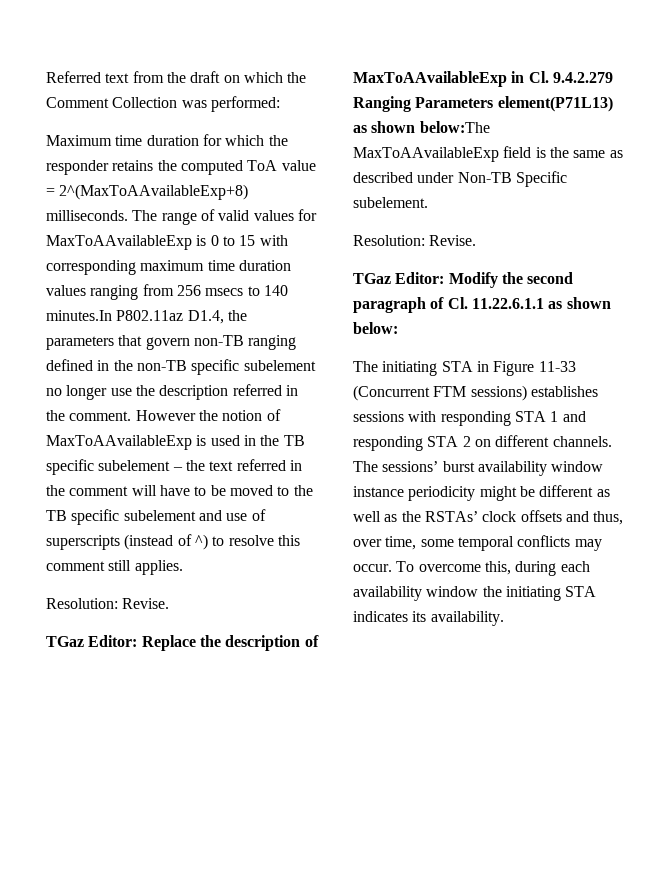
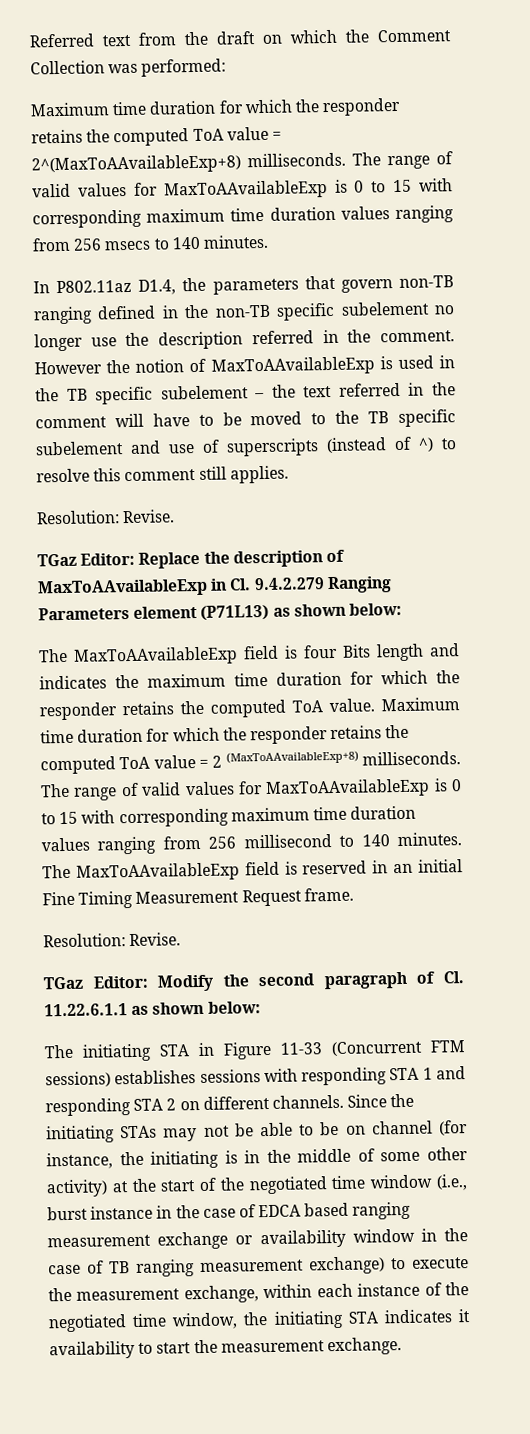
[46,310,112,321] minutes.In -> [202,234,269,249] [33,281,50,294] minutes. // In
[497,96,613,112] [353,121,490,133] [353,146,623,162] [353,171,567,187] [353,197,428,208] element(P71L13) as shown below:The MaxToAAvailableExp field is the same as described under Non-TB Specific subelement. -> [133,602,402,621] [38,643,460,666] [39,670,460,690] [39,697,460,721] [40,724,410,745] [40,750,461,775] [40,778,462,801] [41,805,417,828] [41,832,462,855] [42,859,463,882] [42,887,354,909] element (P71L13) as shown below: // The MaxToAAvailableExp field is four Bits length and indicates the maximum time duration for which the responder retains the computed ToA value. Maximum time duration for which the responder retains the computed ToA value = 2 (MaxToAAvailableExp+8) milliseconds. The range of valid values for MaxToAAvailableExp is 0 to 15 with corresponding maximum time duration values ranging from 256 millisecond to 140 minutes. The MaxToAAvailableExp field is reserved in an initial Fine Timing Measurement Request frame.
[353,461,604,476] [353,485,610,501] [353,510,624,525] [353,535,602,551] [353,561,590,576] [353,586,597,601] [353,611,504,626] The sessions’ burst availability window instance periodicity might be different as well as the RSTAs’ clock offsets and thus, over time, some temporal conflicts may occur. To overcome this, during each availability window the initiating STA indicates its availability. -> [347,1093,415,1108] [46,1120,468,1144] [46,1147,468,1170] [46,1174,468,1198] [47,1201,412,1221] [47,1228,469,1250] [48,1256,469,1277] [48,1282,469,1304] [48,1309,471,1333] [49,1337,402,1360] Since the initiating STAs may not be able to be on channel (for instance, the initiating is in the middle of some other activity) at the start of the negotiated time window (i.e., burst instance in the case of EDCA based ranging measurement exchange or availability window in the case of TB ranging measurement exchange) to execute the measurement exchange, within each instance of the negotiated time window, the initiating STA indicates it availability to start the measurement exchange.

